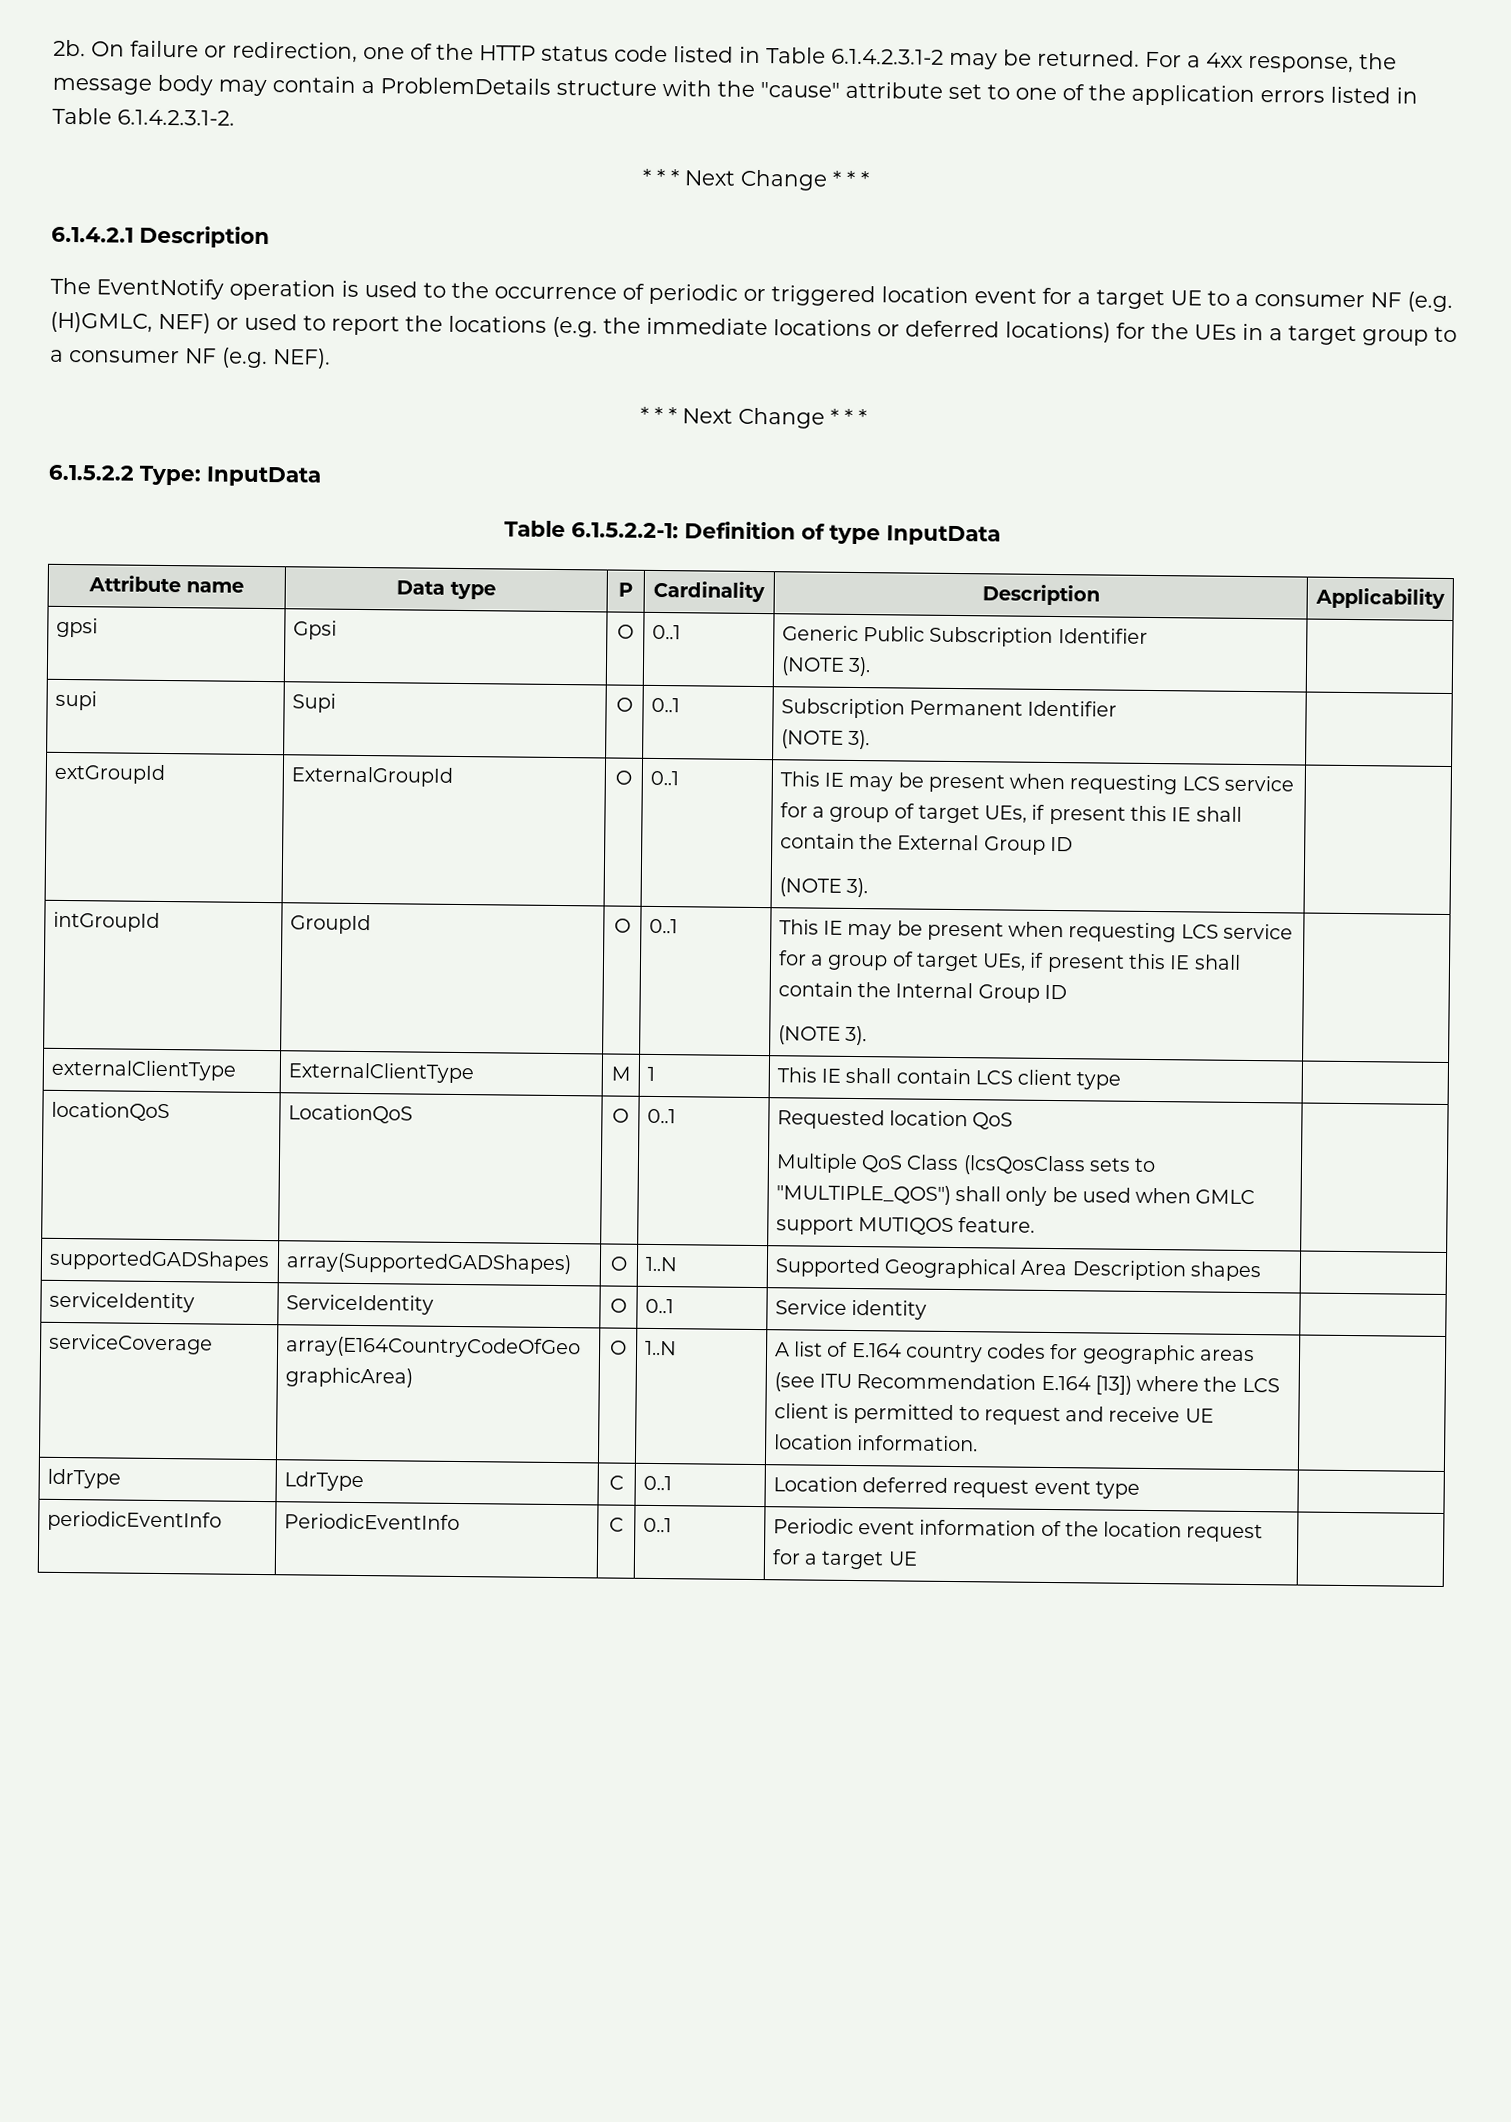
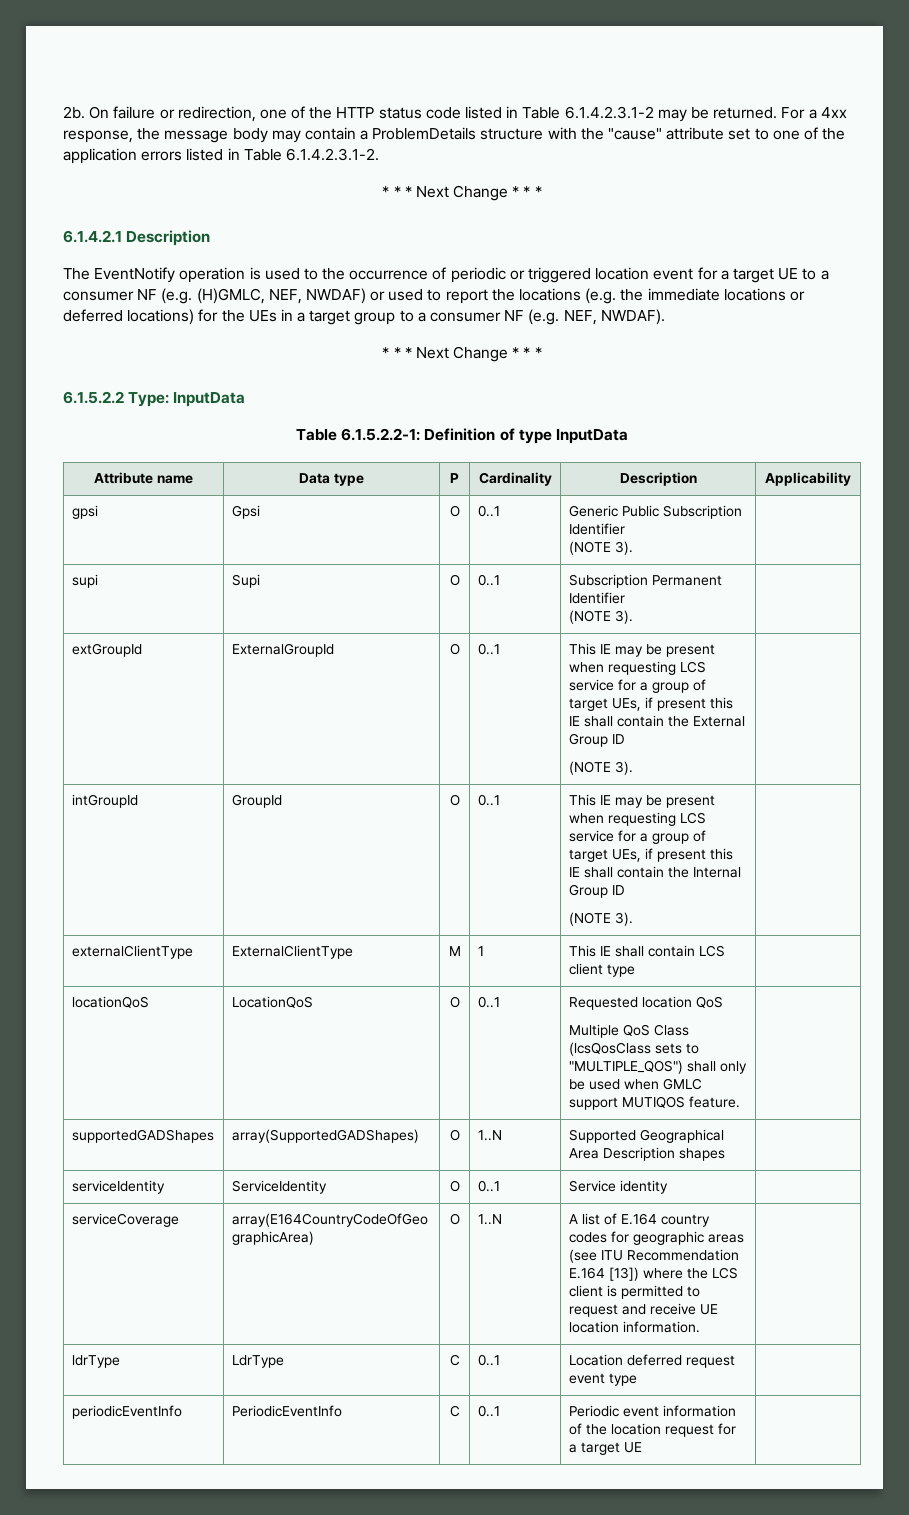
[158,312,211,334] NEF) -> [268,288,366,304] NEF, NWDAF)
[272,348,331,369] NEF). -> [563,309,665,325] NEF, NWDAF).

